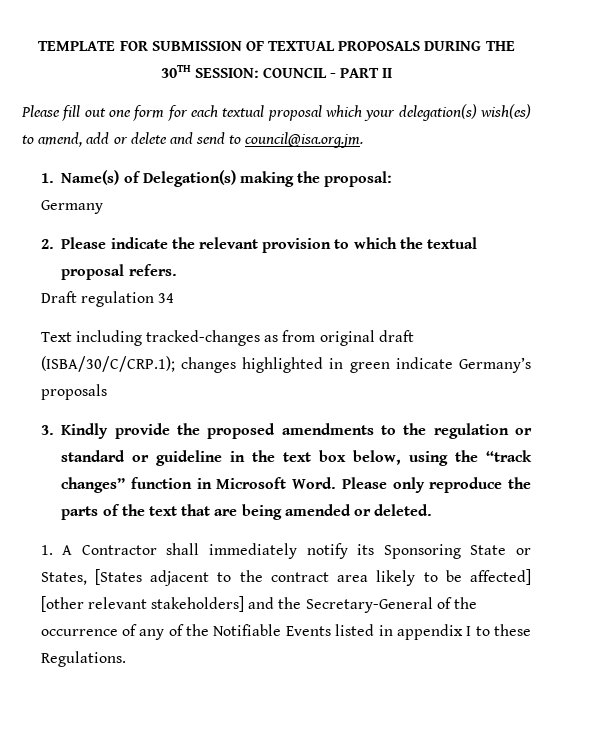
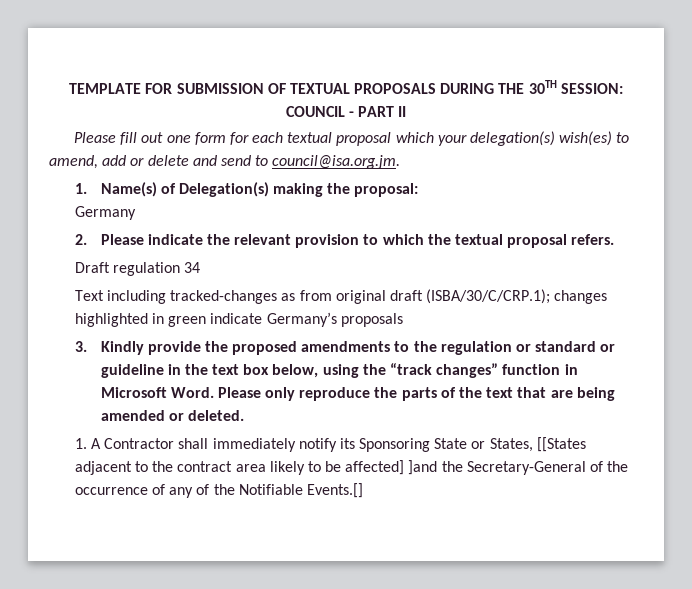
[94,569,142,585] [States -> [536,437,586,452] [[States
[40,596,275,612] [other relevant stakeholders] and -> [408,460,438,475] ]and
[285,624,532,640] [40,651,126,667] Events listed in appendix I to these Regulations. -> [306,483,363,498] Events.[]

